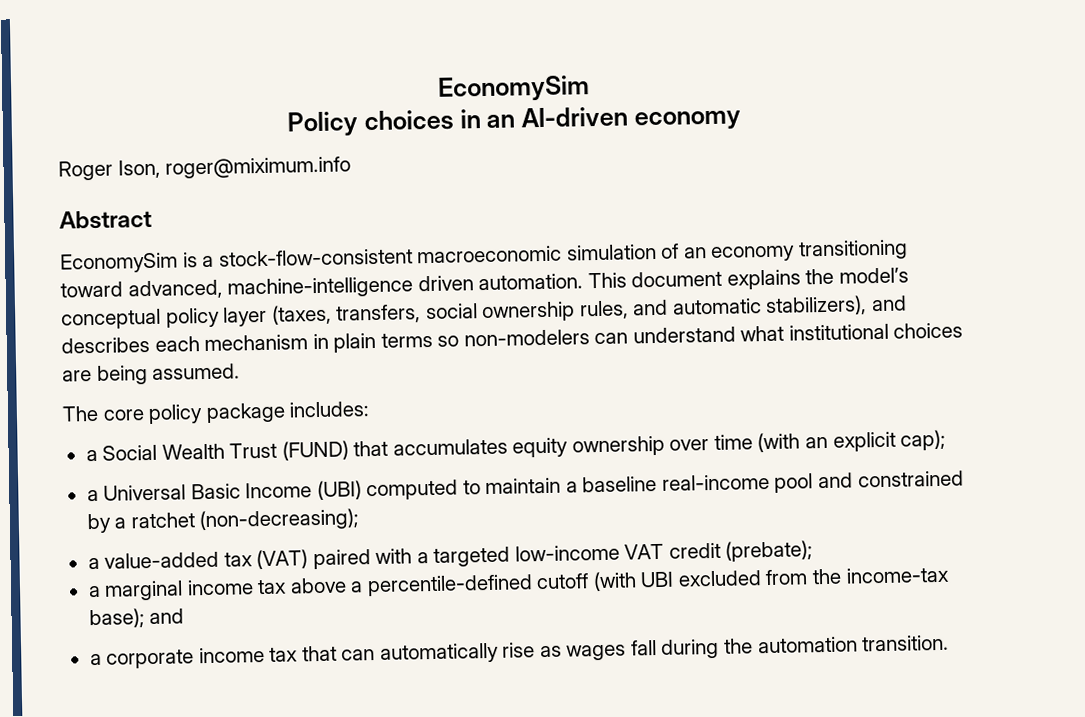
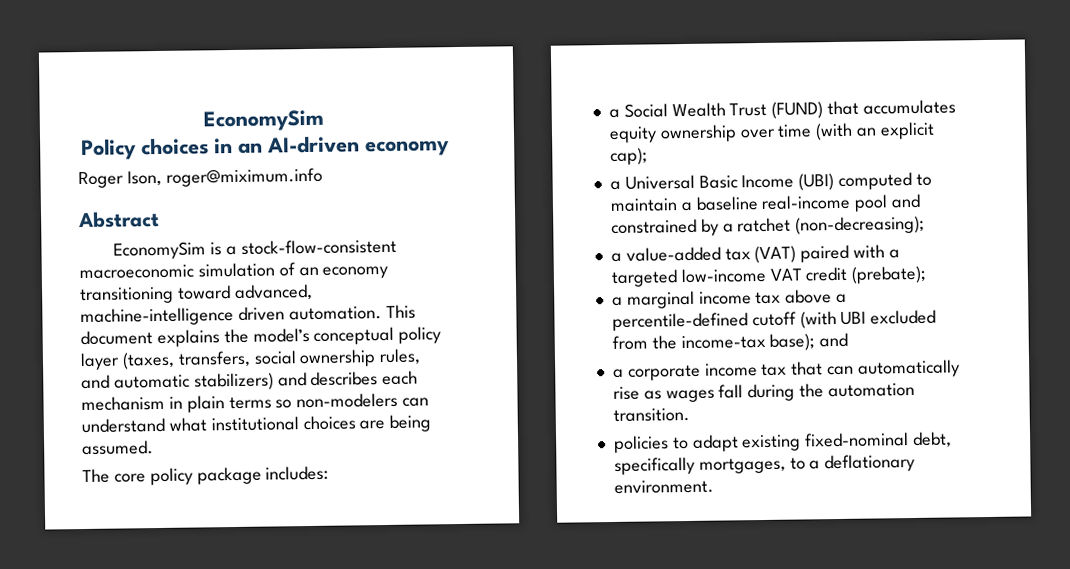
[765,295,868,317] stabilizers), -> [193,372,274,391] stabilizers)
(950, 643) none -> [613,431,953,453] [613,453,916,475] [613,479,714,494] // policies to adapt existing fixed-nominal debt, specifically mortgages, to a deflationary environment.

